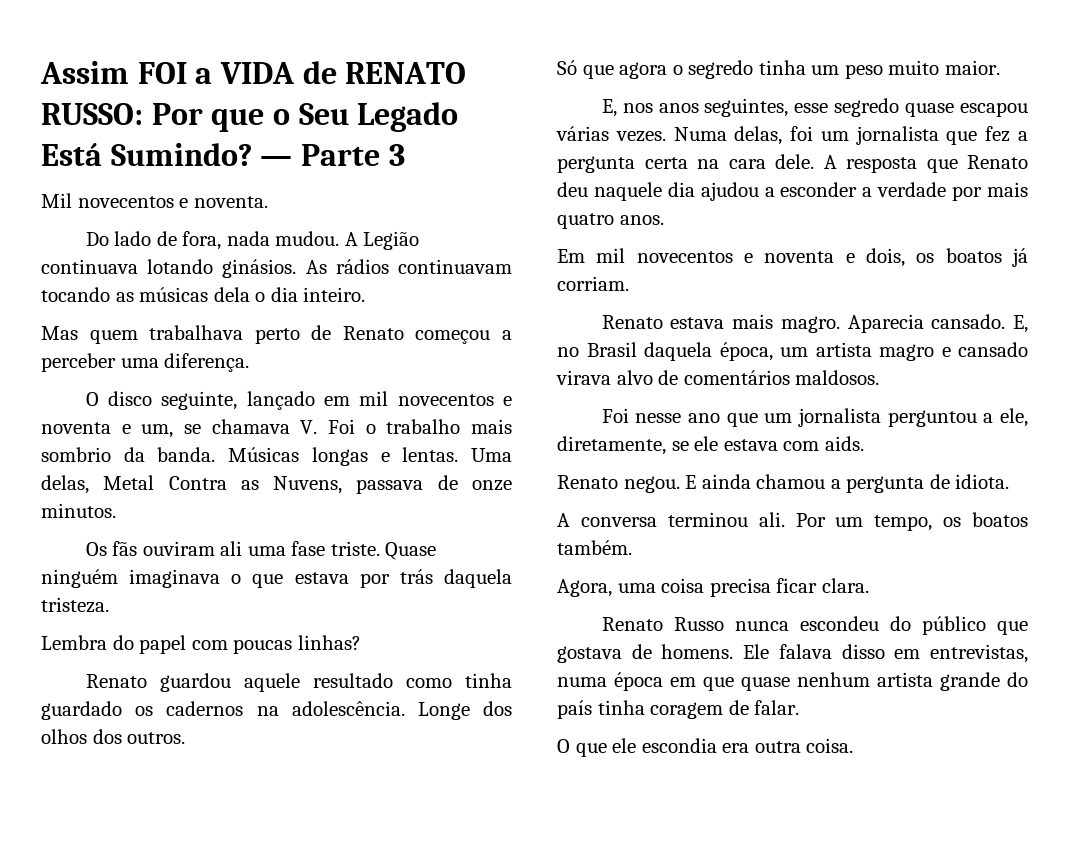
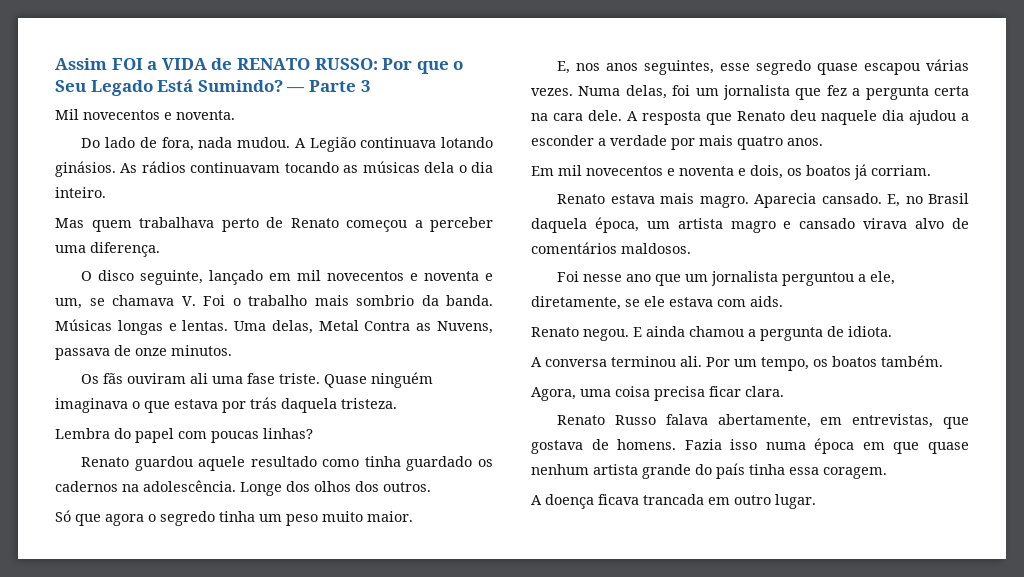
[734,616,1028,635] [557,644,1028,663] nunca escondeu do público que gostava de homens. Ele falava disso em entrevistas, -> [665,414,969,429] [531,439,758,454] falava abertamente, em entrevistas, que gostava de homens. Fazia isso
[650,700,800,719] [557,738,854,757] coragem de falar. // O que ele escondia era outra coisa. -> [789,467,887,479] [531,494,816,509] essa coragem. // A doença ficava trancada em outro lugar.

